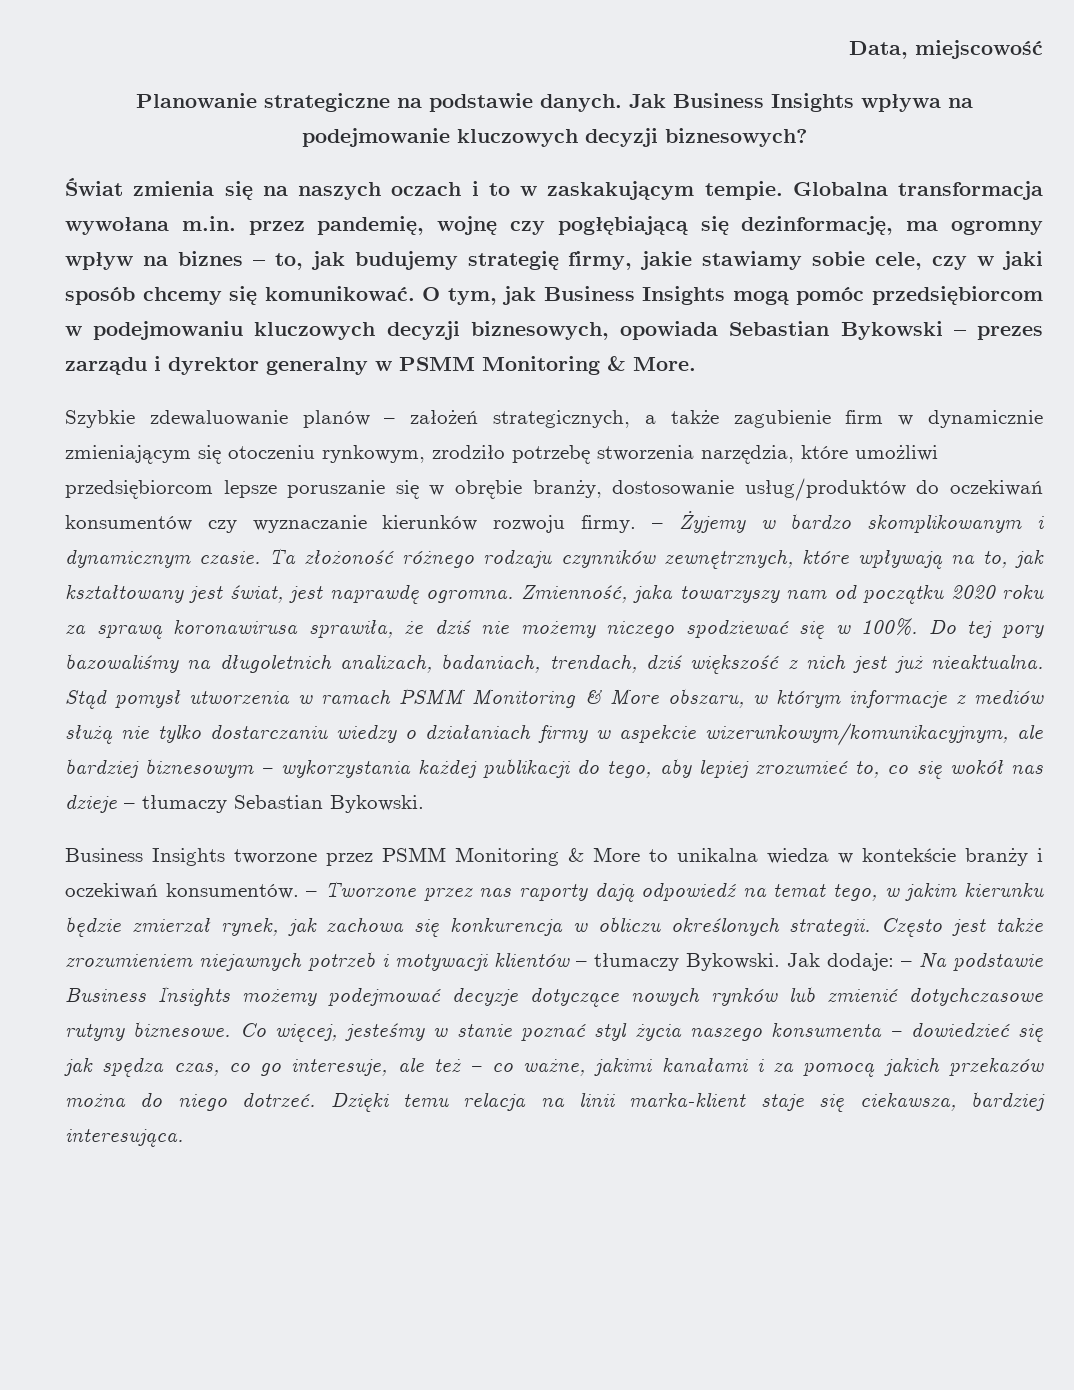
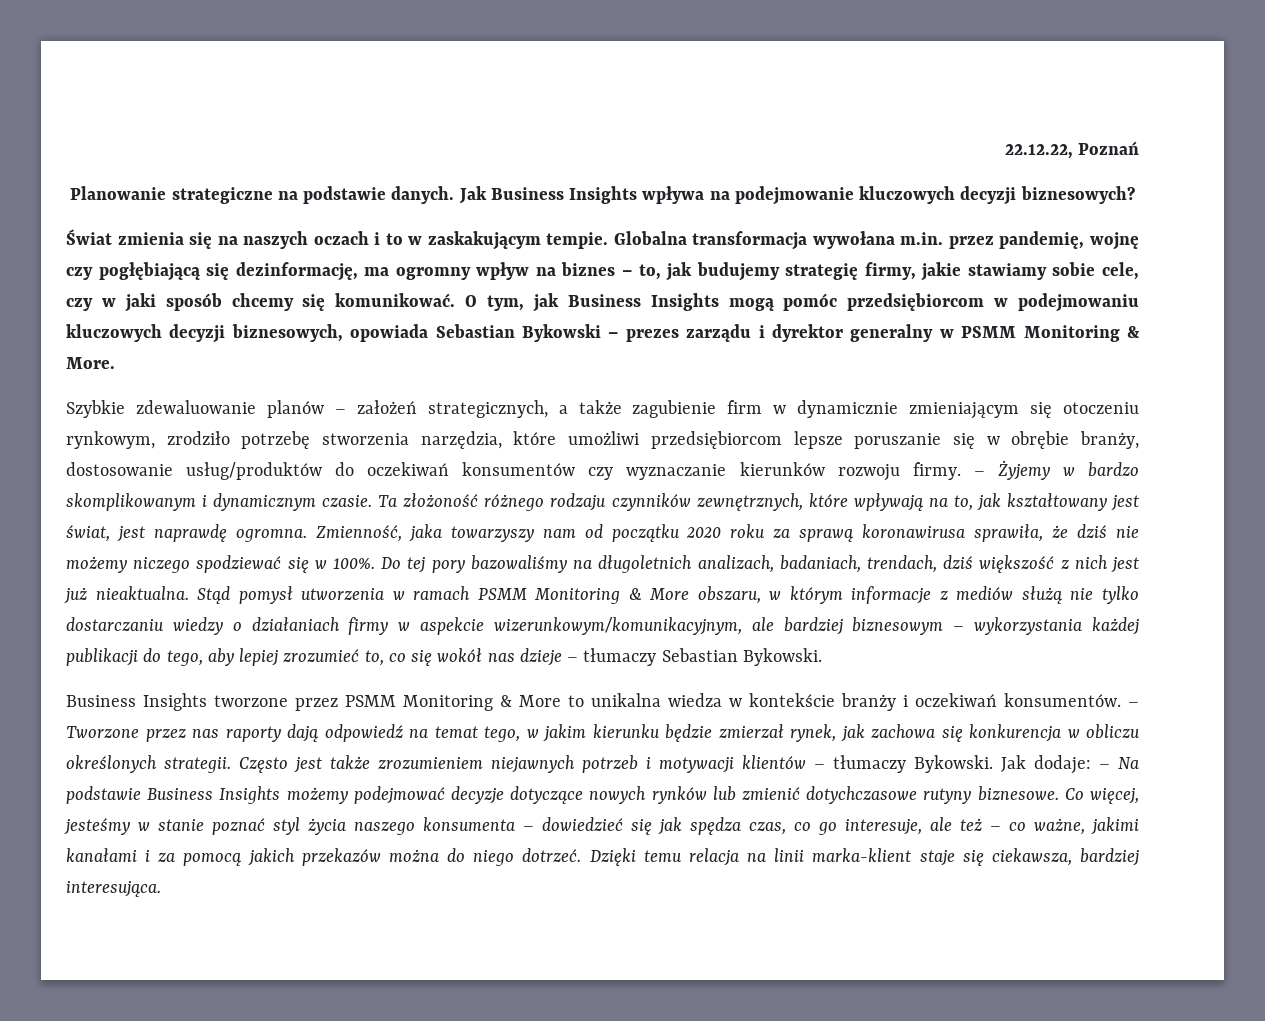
[849,40,1043,59] Data, miejscowość -> [1004,141,1139,159] 22.12.22, Poznań

